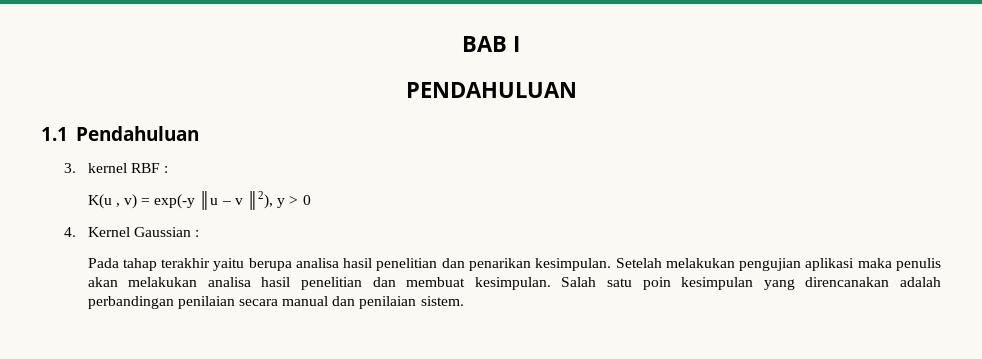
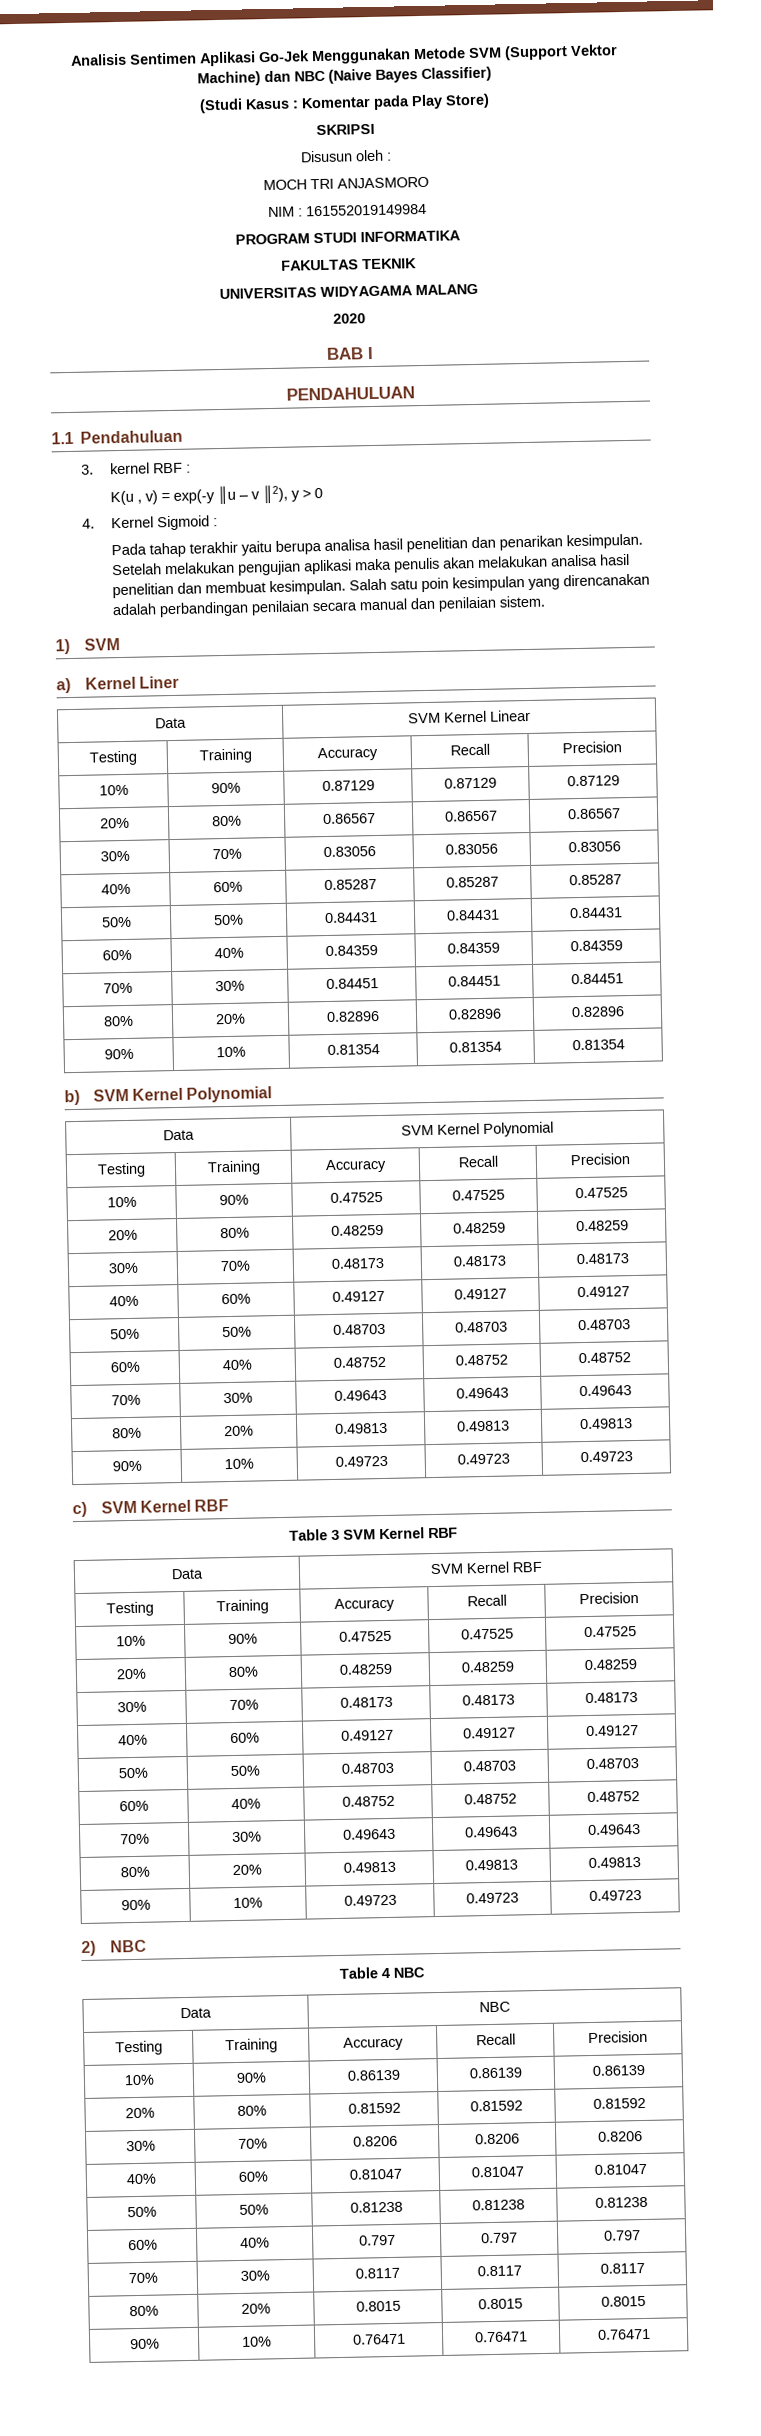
(462, 44) none -> [70,44,618,67] [196,66,492,87] [199,93,490,114] [315,123,375,136] [299,149,392,163] [263,176,429,191] [267,203,427,218] [234,230,461,245] [280,258,417,271] [218,283,478,300] [332,313,366,324] Analisis Sentimen Aplikasi Go-Jek Menggunakan Metode SVM (Support Vektor Machine) dan NBC (Naive Bayes Classifier) // (Studi Kasus : Komentar pada Play Store) // SKRIPSI // Disusun oleh : // MOCH TRI ANJASMORO // NIM : 161552019149984 // PROGRAM STUDI INFORMATIKA // FAKULTAS TEKNIK // UNIVERSITAS WIDYAGAMA MALANG // 2020 //
[133,227,191,237] Gaussian -> [156,515,210,531] Sigmoid
(464, 301) none -> [55,638,120,655] [56,675,180,694] [155,717,187,729] [408,709,531,724] [88,750,138,766] [198,748,252,764] [317,746,378,762] [449,743,490,756] [562,741,622,754] [98,784,129,796] [211,782,241,794] [321,780,375,792] [444,777,497,789] [566,775,620,787] [99,817,130,829] [212,815,242,827] [322,813,376,825] [444,810,498,822] [566,808,621,820] [99,850,130,862] [212,848,242,860] [322,846,376,858] [445,843,498,855] [567,841,621,853] [100,883,131,895] [213,881,243,893] [323,879,377,891] [446,876,499,888] [568,874,622,886] [101,916,132,928] [213,914,244,926] [323,912,378,924] [446,909,500,921] [568,907,623,919] [101,949,132,961] [214,947,244,959] [324,945,378,957] [447,942,500,954] [569,940,623,952] [102,982,133,994] [215,980,245,992] [325,977,379,990] [448,975,501,987] [570,973,624,985] [102,1015,134,1027] [215,1013,246,1025] [325,1010,380,1023] [448,1008,502,1020] [570,1006,625,1018] [103,1048,134,1060] [216,1046,246,1058] [326,1043,380,1056] [449,1041,502,1053] [571,1039,625,1051] [64,1086,273,1106] [163,1129,195,1141] [401,1121,554,1137] [96,1162,146,1178] [206,1160,261,1176] [325,1158,387,1174] [457,1155,499,1168] [570,1153,630,1166] [106,1196,137,1208] [219,1194,249,1206] [329,1191,383,1203] [452,1189,505,1201] [574,1187,628,1199] [107,1229,138,1241] [220,1227,250,1239] [330,1224,384,1236] [453,1222,506,1234] [575,1220,629,1232] [107,1262,139,1274] [220,1260,251,1272] [330,1257,384,1269] [453,1255,506,1267] [575,1253,629,1265] [108,1295,139,1307] [221,1293,251,1305] [331,1290,385,1302] [454,1288,507,1300] [576,1286,630,1298] [109,1328,140,1340] [222,1326,252,1338] [332,1323,386,1335] [455,1321,508,1333] [577,1319,631,1331] [109,1361,140,1373] [222,1359,252,1371] [332,1356,386,1368] [455,1354,508,1366] [577,1352,631,1364] [110,1394,141,1406] [223,1392,253,1404] [333,1389,387,1401] [456,1387,509,1399] [578,1385,632,1397] [111,1427,142,1439] [224,1425,254,1437] [334,1422,388,1434] [457,1420,510,1432] [579,1418,633,1430] [111,1460,142,1472] [224,1458,254,1470] [334,1455,388,1467] [457,1453,510,1465] [579,1451,633,1463] [72,1499,230,1518] [288,1527,458,1541] [171,1568,204,1580] [429,1561,543,1575] [105,1601,154,1617] [215,1599,269,1615] [334,1597,395,1612] [466,1594,507,1607] [579,1591,639,1605] [115,1635,146,1647] [228,1633,258,1645] [338,1630,392,1642] [461,1628,514,1640] [583,1626,637,1638] [115,1668,147,1680] [228,1666,259,1678] [338,1663,392,1675] [461,1661,514,1673] [583,1659,637,1671] [116,1701,147,1713] [229,1699,259,1711] [339,1696,393,1708] [462,1694,515,1706] [584,1692,638,1704] [117,1734,148,1746] [230,1732,260,1744] [340,1729,394,1741] [463,1727,516,1739] [585,1725,639,1737] [117,1767,148,1779] [230,1765,260,1777] [340,1762,394,1774] [463,1760,516,1772] [585,1758,639,1770] [118,1800,149,1812] [231,1798,261,1810] [341,1795,395,1807] [464,1793,517,1805] [586,1791,640,1803] [119,1833,150,1845] [232,1831,262,1843] [342,1828,396,1840] [465,1826,518,1838] [587,1824,641,1836] [119,1866,150,1878] [232,1864,262,1876] [342,1861,396,1873] [465,1859,518,1871] [587,1856,641,1869] [120,1899,151,1911] [233,1897,263,1909] [343,1894,397,1906] [466,1892,519,1904] [588,1889,642,1902] [81,1939,147,1957] [338,1967,425,1979] [180,2007,212,2019] [479,2001,510,2013] [114,2040,163,2056] [224,2038,278,2054] [343,2036,404,2051] [475,2033,516,2046] [588,2030,648,2044] [123,2074,155,2086] [236,2072,267,2083] [346,2069,400,2081] [469,2067,522,2079] [591,2064,645,2076] [124,2107,155,2119] [237,2105,267,2116] [347,2102,401,2114] [470,2100,523,2112] [592,2097,646,2109] [125,2140,156,2152] [238,2138,268,2149] [352,2135,398,2147] [475,2133,520,2145] [597,2131,643,2142] [125,2173,156,2185] [238,2171,268,2182] [348,2168,402,2180] [471,2166,524,2178] [593,2163,647,2175] [126,2206,157,2218] [239,2204,269,2215] [349,2201,403,2213] [472,2199,525,2211] [594,2196,648,2208] [127,2239,158,2251] [240,2237,270,2248] [358,2234,396,2246] [481,2232,518,2244] [603,2230,641,2241] [127,2272,158,2284] [240,2270,270,2281] [354,2267,400,2279] [477,2265,522,2277] [599,2262,645,2274] [128,2305,159,2317] [241,2303,271,2314] [355,2300,401,2312] [478,2298,523,2310] [600,2295,646,2307] [129,2338,160,2350] [242,2336,272,2347] [352,2333,406,2345] [474,2331,528,2343] [596,2328,651,2340] // 1) SVM // a) Kernel Liner // Data | SVM Kernel Linear // Testing | Training | Accuracy | Recall | Precision // 10% | 90% | 0.87129 | 0.87129 | 0.87129 // 20% | 80% | 0.86567 | 0.86567 | 0.86567 // 30% | 70% | 0.83056 | 0.83056 | 0.83056 // 40% | 60% | 0.85287 | 0.85287 | 0.85287 // 50% | 50% | 0.84431 | 0.84431 | 0.84431 // 60% | 40% | 0.84359 | 0.84359 | 0.84359 // 70% | 30% | 0.84451 | 0.84451 | 0.84451 // 80% | 20% | 0.82896 | 0.82896 | 0.82896 // 90% | 10% | 0.81354 | 0.81354 | 0.81354 // b) SVM Kernel Polynomial // Data | SVM Kernel Polynomial // Testing | Training | Accuracy | Recall | Precision // 10% | 90% | 0.47525 | 0.47525 | 0.47525 // 20% | 80% | 0.48259 | 0.48259 | 0.48259 // 30% | 70% | 0.48173 | 0.48173 | 0.48173 // 40% | 60% | 0.49127 | 0.49127 | 0.49127 // 50% | 50% | 0.48703 | 0.48703 | 0.48703 // 60% | 40% | 0.48752 | 0.48752 | 0.48752 // 70% | 30% | 0.49643 | 0.49643 | 0.49643 // 80% | 20% | 0.49813 | 0.49813 | 0.49813 // 90% | 10% | 0.49723 | 0.49723 | 0.49723 // c) SVM Kernel RBF // Table 3 SVM Kernel RBF // Data | SVM Kernel RBF // Testing | Training | Accuracy | Recall | Precision // 10% | 90% | 0.47525 | 0.47525 | 0.47525 // 20% | 80% | 0.48259 | 0.48259 | 0.48259 // 30% | 70% | 0.48173 | 0.48173 | 0.48173 // 40% | 60% | 0.49127 | 0.49127 | 0.49127 // 50% | 50% | 0.48703 | 0.48703 | 0.48703 // 60% | 40% | 0.48752 | 0.48752 | 0.48752 // 70% | 30% | 0.49643 | 0.49643 | 0.49643 // 80% | 20% | 0.49813 | 0.49813 | 0.49813 // 90% | 10% | 0.49723 | 0.49723 | 0.49723 // 2) NBC // Table 4 NBC // Data | NBC // Testing | Training | Accuracy | Recall | Precision // 10% | 90% | 0.86139 | 0.86139 | 0.86139 // 20% | 80% | 0.81592 | 0.81592 | 0.81592 // 30% | 70% | 0.8206 | 0.8206 | 0.8206 // 40% | 60% | 0.81047 | 0.81047 | 0.81047 // 50% | 50% | 0.81238 | 0.81238 | 0.81238 // 60% | 40% | 0.797 | 0.797 | 0.797 // 70% | 30% | 0.8117 | 0.8117 | 0.8117 // 80% | 20% | 0.8015 | 0.8015 | 0.8015 // 90% | 10% | 0.76471 | 0.76471 | 0.76471

